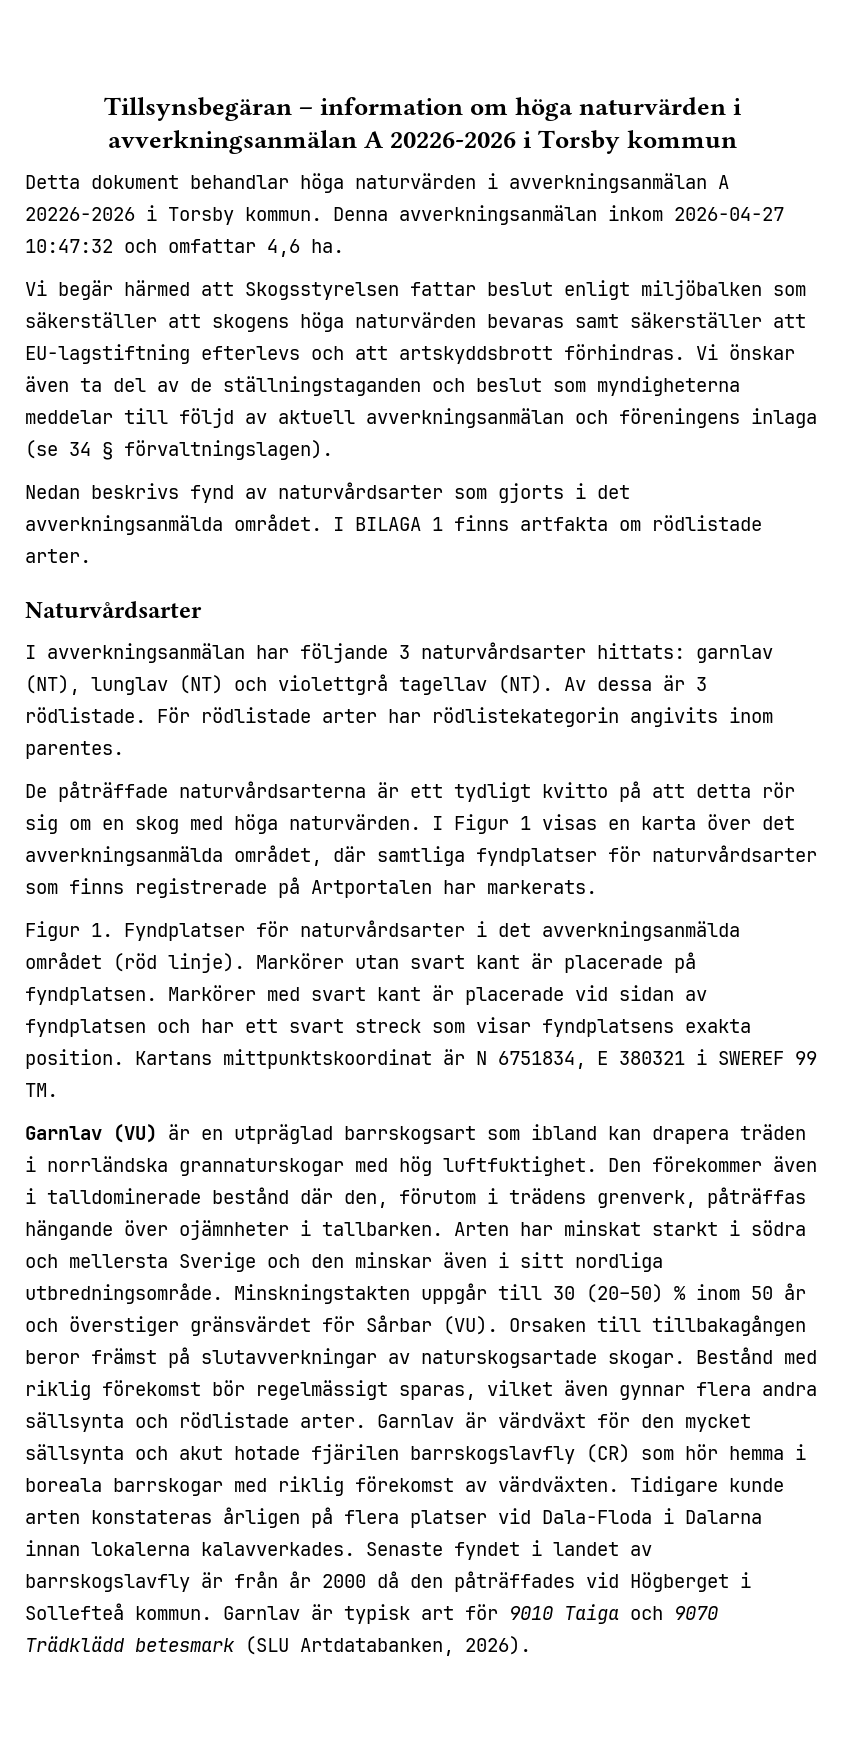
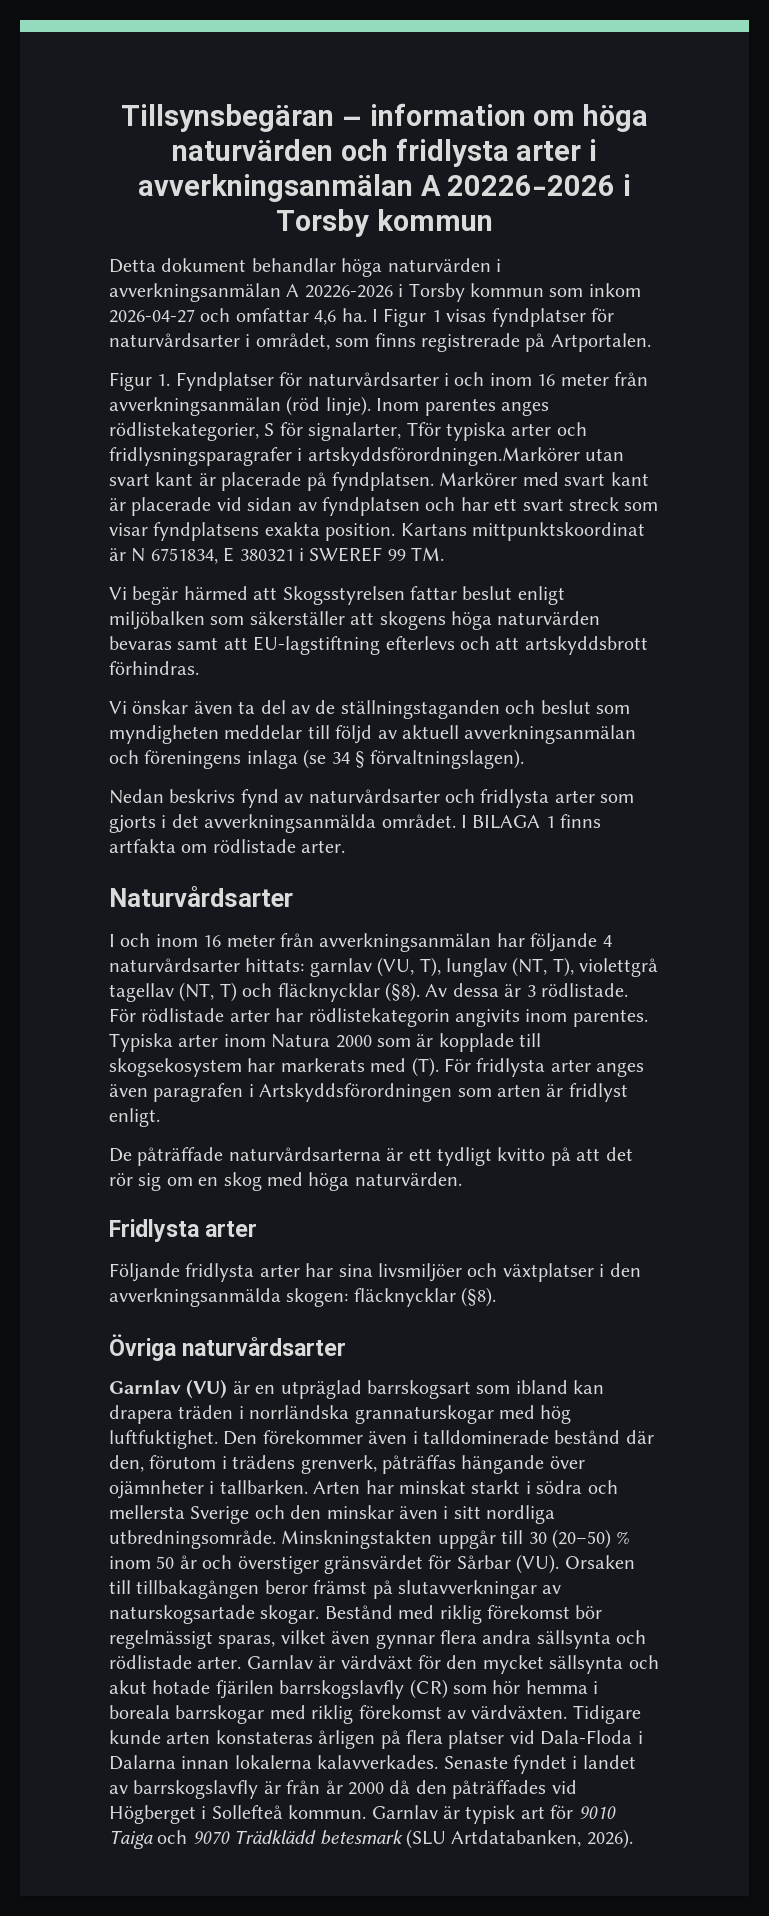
(727, 106) none -> [340,138,582,167] och fridlysta arter
[245,205,597,225] kommun. Denna avverkningsanmälan -> [469,283,584,297] kommun som
[25,239,113,253] 10:47:32 -> (195, 316) none
[25,280,806,300] [25,312,806,332] [25,344,795,364] [25,376,740,396] [25,408,817,428] [25,440,333,460] [25,482,630,503] [25,514,762,535] [25,549,91,563] [25,601,202,618] [25,642,773,663] [25,674,707,695] [25,707,773,727] [25,741,124,759] [25,781,795,802] [25,814,795,834] [25,845,465,866] // Vi begär härmed att Skogsstyrelsen fattar beslut enligt miljöbalken som säkerställer att skogens höga naturvärden bevaras samt säkerställer att EU-lagstiftning efterlevs och att artskyddsbrott förhindras. Vi önskar även ta del av de ställningstaganden och beslut som myndigheterna meddelar till följd av aktuell avverkningsanmälan och föreningens inlaga (se 34 § förvaltningslagen). // Nedan beskrivs fynd av naturvårdsarter som gjorts i det avverkningsanmälda området. I BILAGA 1 finns artfakta om rödlistade arter. // Naturvårdsarter // I avverkningsanmälan har följande 3 naturvårdsarter hittats: garnlav (NT), lunglav (NT) och violettgrå tagellav (NT). Av dessa är 3 rödlistade. För rödlistade arter har rödlistekategorin angivits inom parentes. // De påträffade naturvårdsarterna är ett tydligt kvitto på att detta rör sig om en skog med höga naturvärden. I Figur 1 visas en karta över det avverkningsanmälda området, där samtliga -> [372,308,487,327] I Figur 1 visas
(817, 853) none -> [245,333,330,350] i området,
[311,880,597,898] Artportalen har markerats. -> [550,333,651,352] Artportalen.
[498,921,740,941] [25,952,344,973] det avverkningsanmälda området (röd linje). Markörer -> [454,372,648,386] [109,396,549,416] [109,422,587,441] [109,447,580,466] och inom 16 meter från avverkningsanmälan (röd linje). Inom parentes anges rödlistekategorier, S för signalarter, Tför typiska arter och fridlysningsparagrafer i artskyddsförordningen.Markörer
(58, 1090) none -> [109,586,565,605] [109,611,601,630] [109,636,648,655] [109,661,199,675] [109,700,630,719] [109,725,637,744] [109,749,525,769] [109,789,635,808] [109,814,602,833] [109,839,346,853] [109,886,293,907] [109,933,612,952] [109,957,659,977] [109,982,628,1002] [109,1008,648,1027] [109,1033,542,1052] [109,1057,645,1077] [109,1083,628,1102] [109,1108,160,1127] [109,1147,633,1166] [109,1172,462,1191] [109,1219,258,1242] [109,1263,641,1282] [109,1287,497,1307] [109,1334,347,1361] // Vi begär härmed att Skogsstyrelsen fattar beslut enligt miljöbalken som säkerställer att skogens höga naturvärden bevaras samt att EU-lagstiftning efterlevs och att artskyddsbrott förhindras. // Vi önskar även ta del av de ställningstaganden och beslut som myndigheten meddelar till följd av aktuell avverkningsanmälan och föreningens inlaga (se 34 § förvaltningslagen). // Nedan beskrivs fynd av naturvårdsarter och fridlysta arter som gjorts i det avverkningsanmälda området. I BILAGA 1 finns artfakta om rödlistade arter. // Naturvårdsarter // I och inom 16 meter från avverkningsanmälan har följande 4 naturvårdsarter hittats: garnlav (VU, T), lunglav (NT, T), violettgrå tagellav (NT, T) och fläcknycklar (§8). Av dessa är 3 rödlistade. För rödlistade arter har rödlistekategorin angivits inom parentes. Typiska arter inom Natura 2000 som är kopplade till skogsekosystem har markerats med (T). För fridlysta arter anges även paragrafen i Artskyddsförordningen som arten är fridlyst enligt. // De påträffade naturvårdsarterna är ett tydligt kvitto på att det rör sig om en skog med höga naturvärden. // Fridlysta arter // Följande fridlysta arter har sina livsmiljöer och växtplatser i den avverkningsanmälda skogen: fläcknycklar (§8). // Övriga naturvårdsarter

